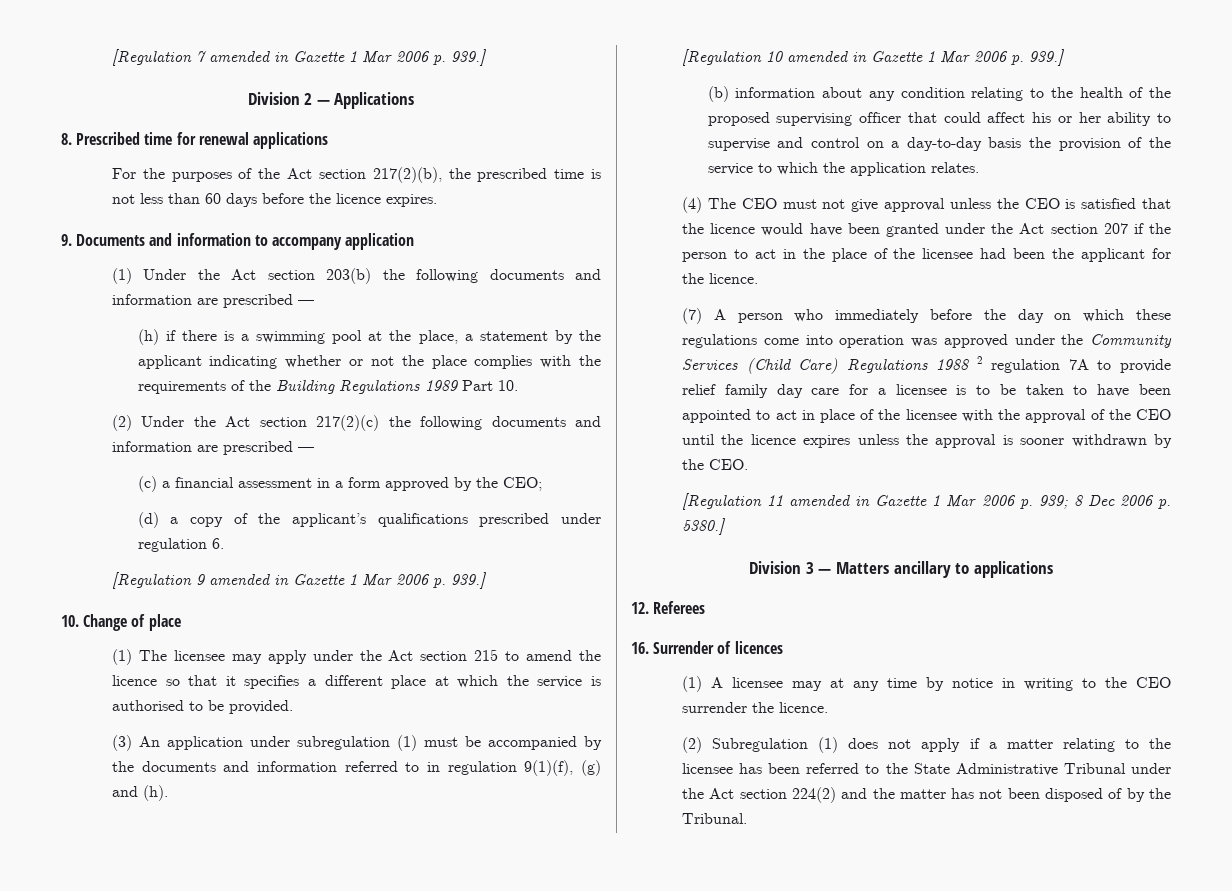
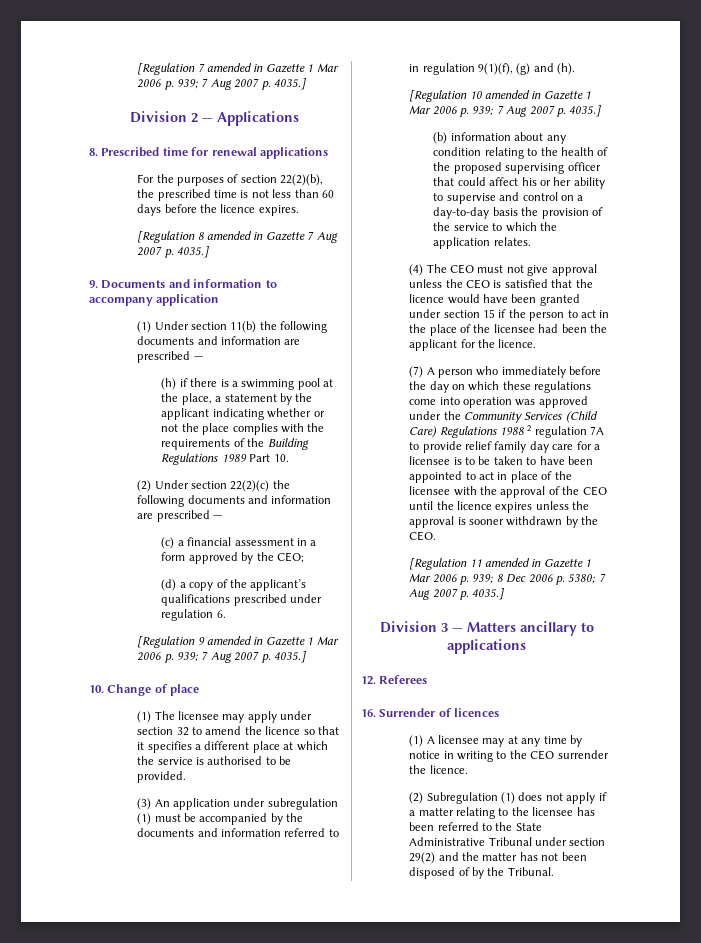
[451,49,487,66] 939.] -> [177,78,306,90] 939; 7 Aug 2007 p. 4035.]
[258,167,442,183] the Act section 217(2)(b), -> [240,174,324,186] section 22(2)(b),
(438, 200) none -> [137,231,338,243] [137,246,210,258] // [Regulation 8 amended in Gazette 7 Aug 2007 p. 4035.]
[197,268,372,284] the Act section 203(b) -> [191,321,257,333] section 11(b)
[193,415,380,431] the Act section 217(2)(c) -> [191,480,270,492] section 22(2)(c)
[451,572,487,589] 939.] -> [177,651,306,663] 939; 7 Aug 2007 p. 4035.]
[359,649,499,661] the Act section 215 -> [137,727,189,736] section 32
[1029,49,1065,66] 939.] -> [472,105,602,117] 939; 7 Aug 2007 p. 4035.]
[991,223,1128,234] the Act section 207 -> [443,309,496,318] section 15
[682,518,726,535] 5380.] -> [568,573,606,584] [409,588,505,600] 5380; 7 Aug 2007 p. 4035.]
[682,787,836,803] the Act section 224(2) -> [569,838,606,846] [409,852,436,864] section 29(2)

